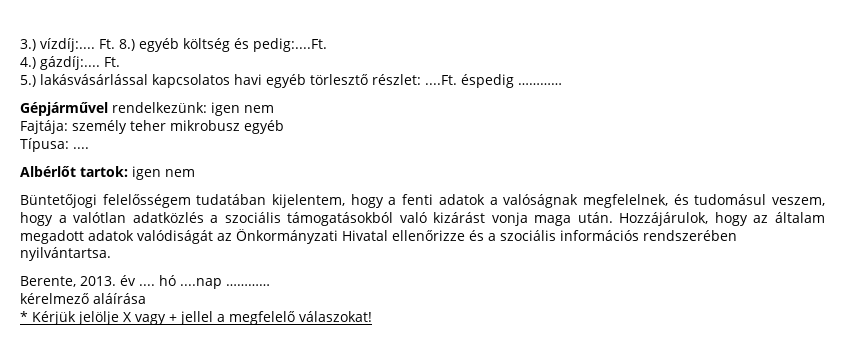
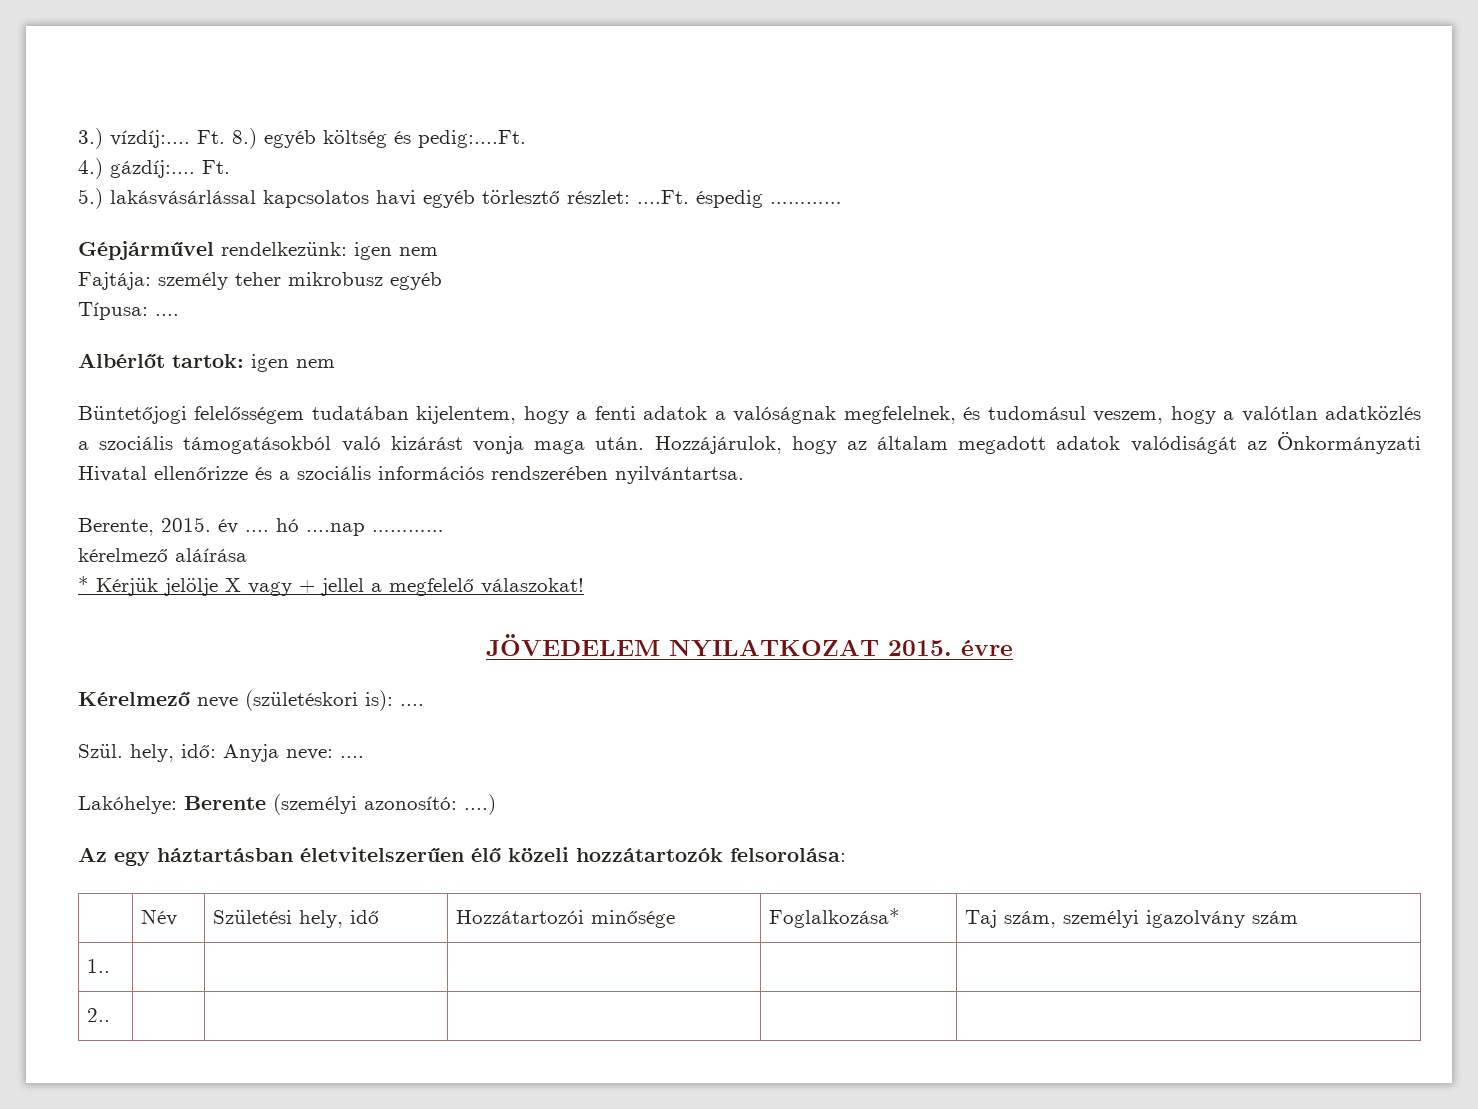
[80,276,116,286] 2013. -> [161,517,211,532] 2015.
(372, 316) none -> [486,634,1013,657] [78,690,424,711] [78,744,364,762] [78,794,496,815] [78,847,846,866] [140,909,177,926] [212,910,379,928] [455,910,675,928] [768,908,900,928] [964,910,1298,928] [86,959,110,973] [86,1008,110,1022] // JÖVEDELEM NYILATKOZAT 2015. évre // Kérelmező neve (születéskori is): .... // Szül. hely, idő: Anyja neve: .... // Lakóhelye: Berente (személyi azonosító: ....) // Az egy háztartásban életvitelszerűen élő közeli hozzátartozók felsorolása: // | Név | Születési hely, idő | Hozzátartozói minősége | Foglalkozása* | Taj szám, személyi igazolvány szám // 1.. | | | | | // 2.. | | | | |

